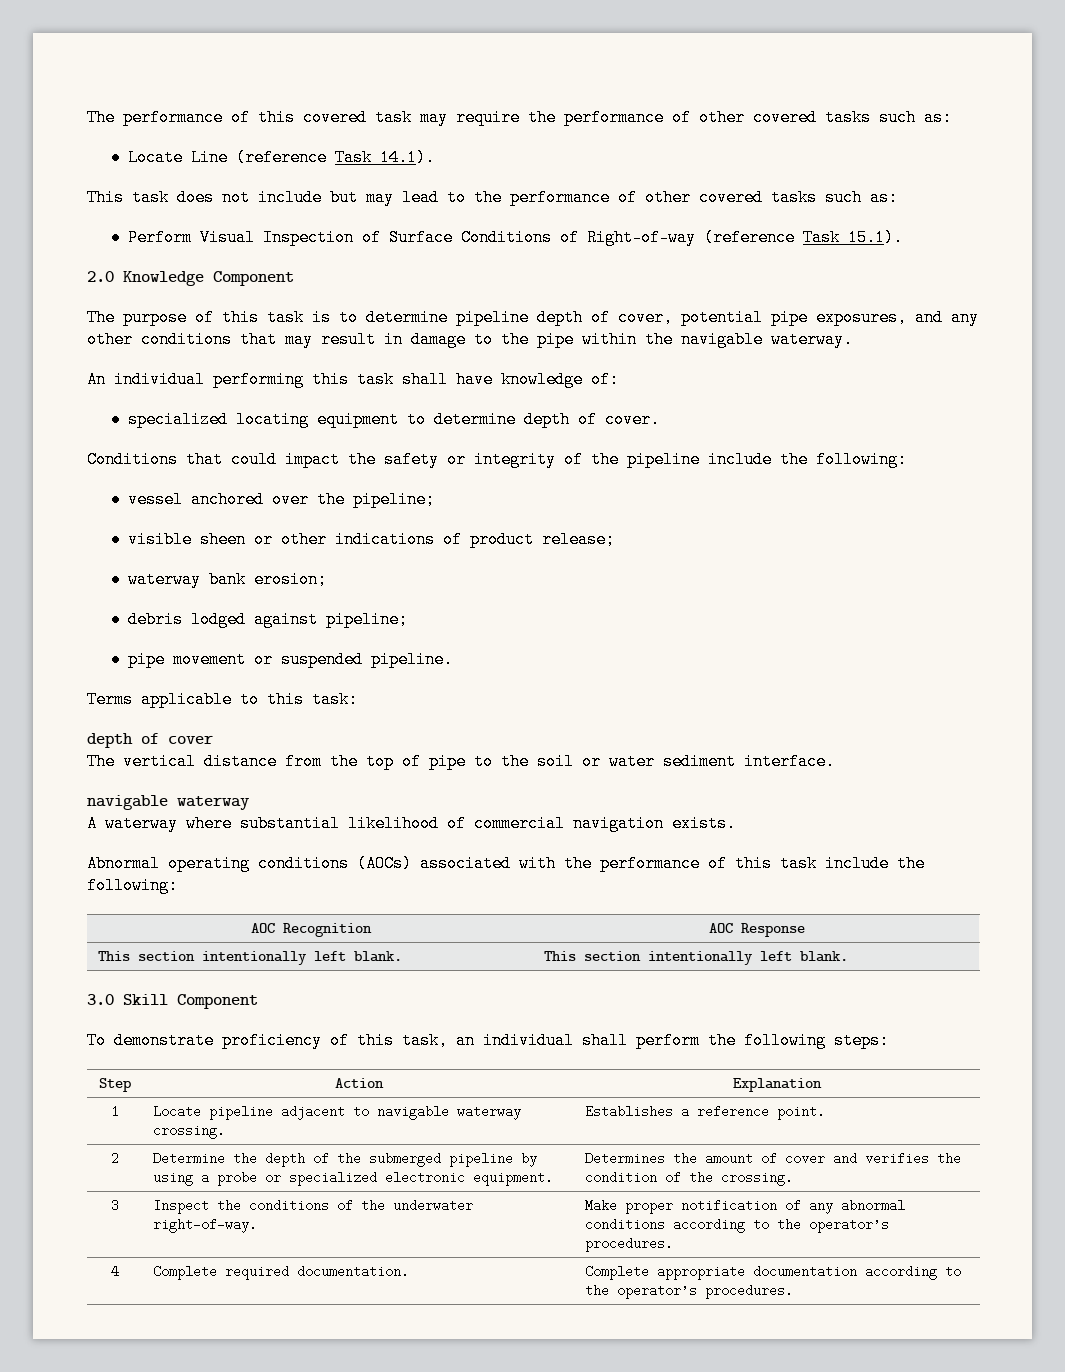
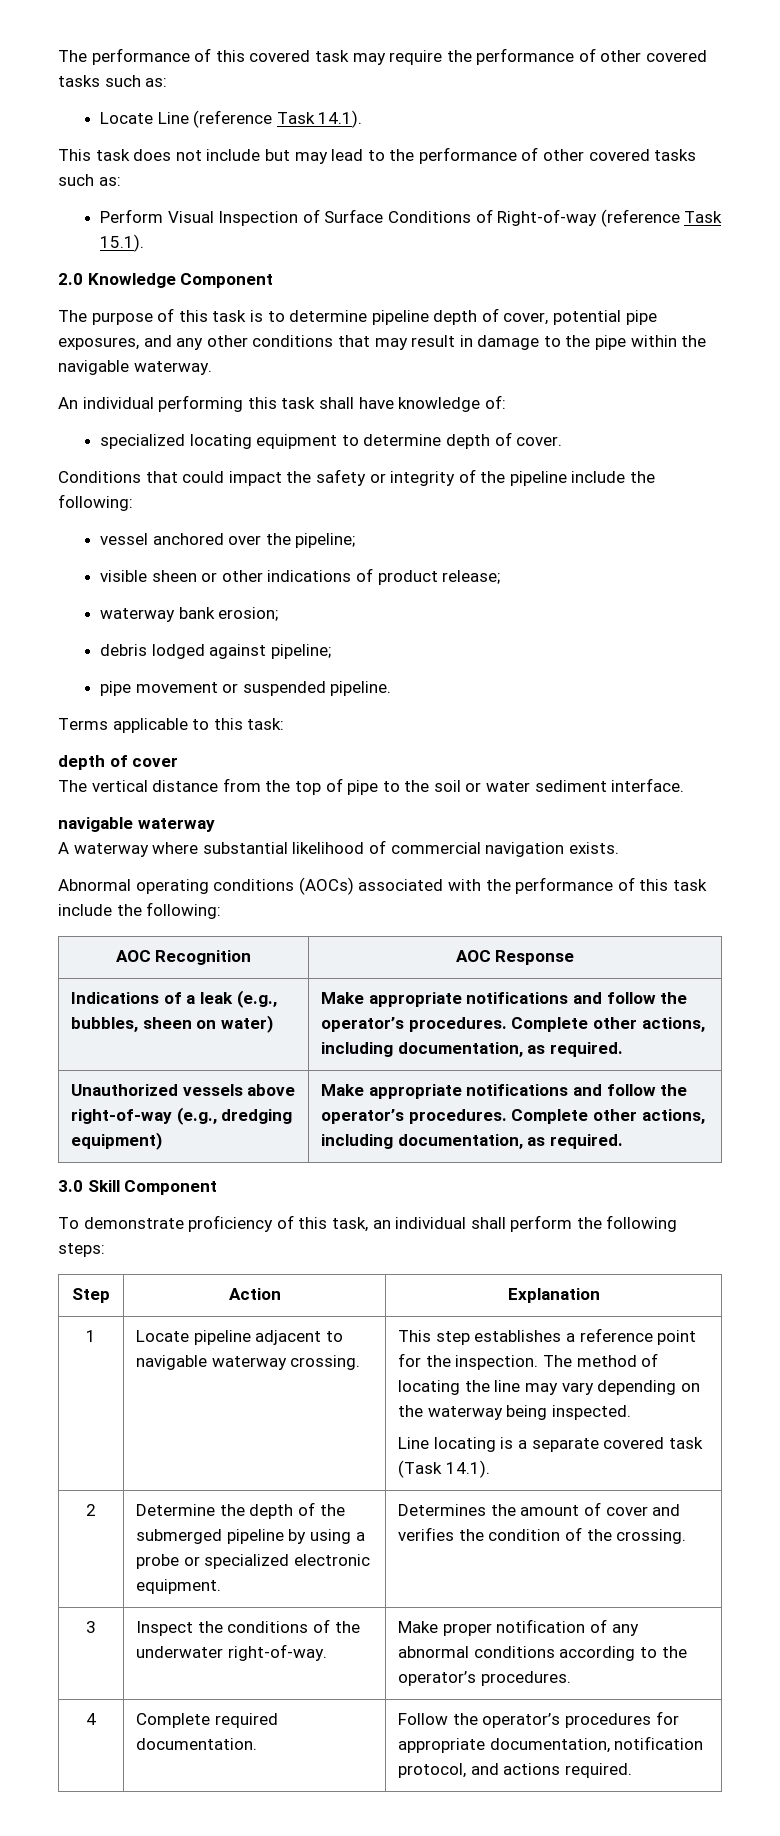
[98,951,403,965] [544,951,849,965] This section intentionally left blank. | This section intentionally left blank. -> [71,990,277,1008] [71,1015,273,1033] [321,992,688,1007] [321,1017,705,1032] [321,1042,623,1057] [71,1084,296,1096] [71,1107,293,1125] [71,1132,163,1150] [321,1084,688,1099] [321,1109,705,1124] [321,1134,623,1149] Indications of a leak (e.g., bubbles, sheen on water) | Make appropriate notifications and follow the operator’s procedures. Complete other actions, including documentation, as required. // Unauthorized vessels above right-of-way (e.g., dredging equipment) | Make appropriate notifications and follow the operator’s procedures. Complete other actions, including documentation, as required.
[585,1105,826,1120] Establishes a reference point. -> [398,1328,697,1345] [398,1353,659,1370] [398,1380,700,1395] [398,1405,631,1420] [398,1437,703,1452] [398,1460,490,1478] This step establishes a reference point for the inspection. The method of locating the line may vary depending on the waterway being inspected. // Line locating is a separate covered task (Task 14.1).
[585,1265,962,1280] [585,1284,794,1299] Complete appropriate documentation according to the operator’s procedures. -> [398,1711,679,1728] [398,1736,704,1753] [398,1763,632,1778] Follow the operator’s procedures for appropriate documentation, notification protocol, and actions required.

